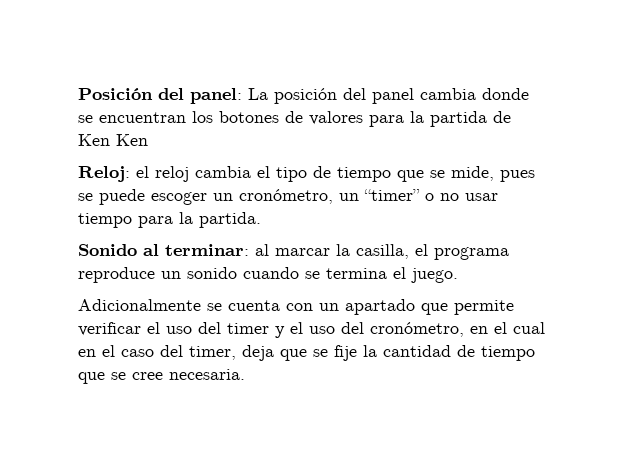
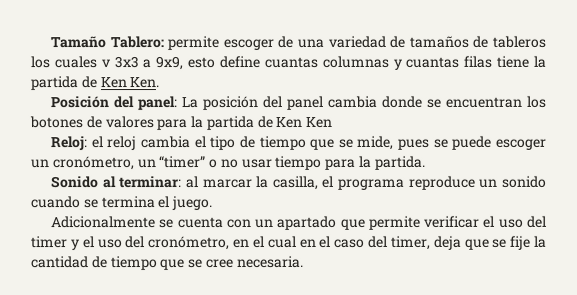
(78, 94) none -> [50,35,546,51] [30,55,546,71] [30,76,160,91] Tamaño Tablero: permite escoger de una variedad de tamaños de tableros los cuales v 3x3 a 9x9, esto define cuantas columnas y cuantas filas tiene la partida de Ken Ken. //

